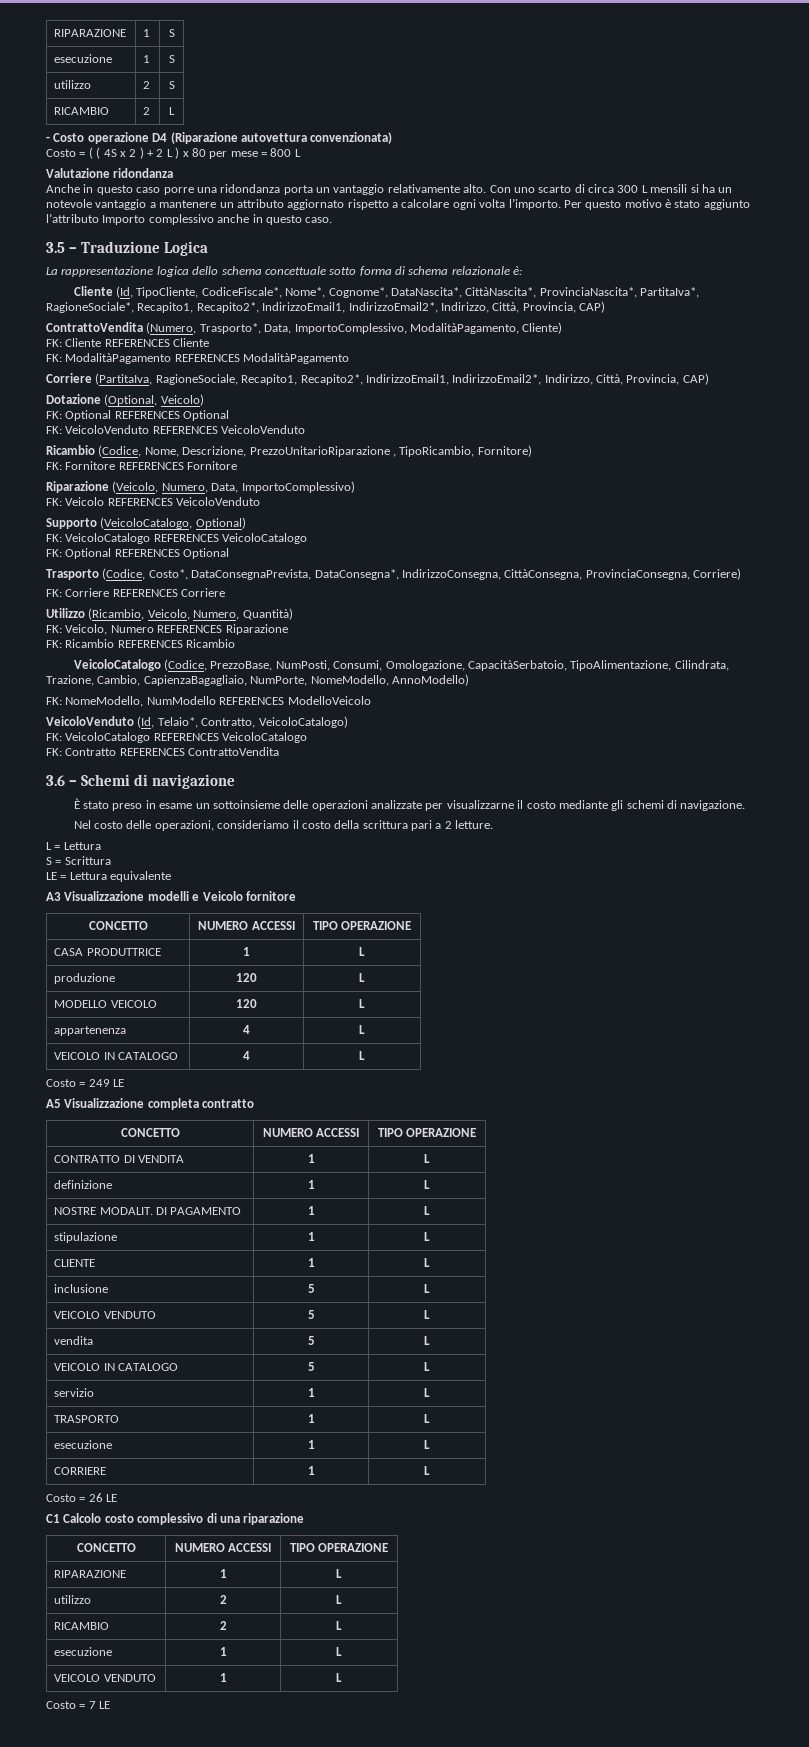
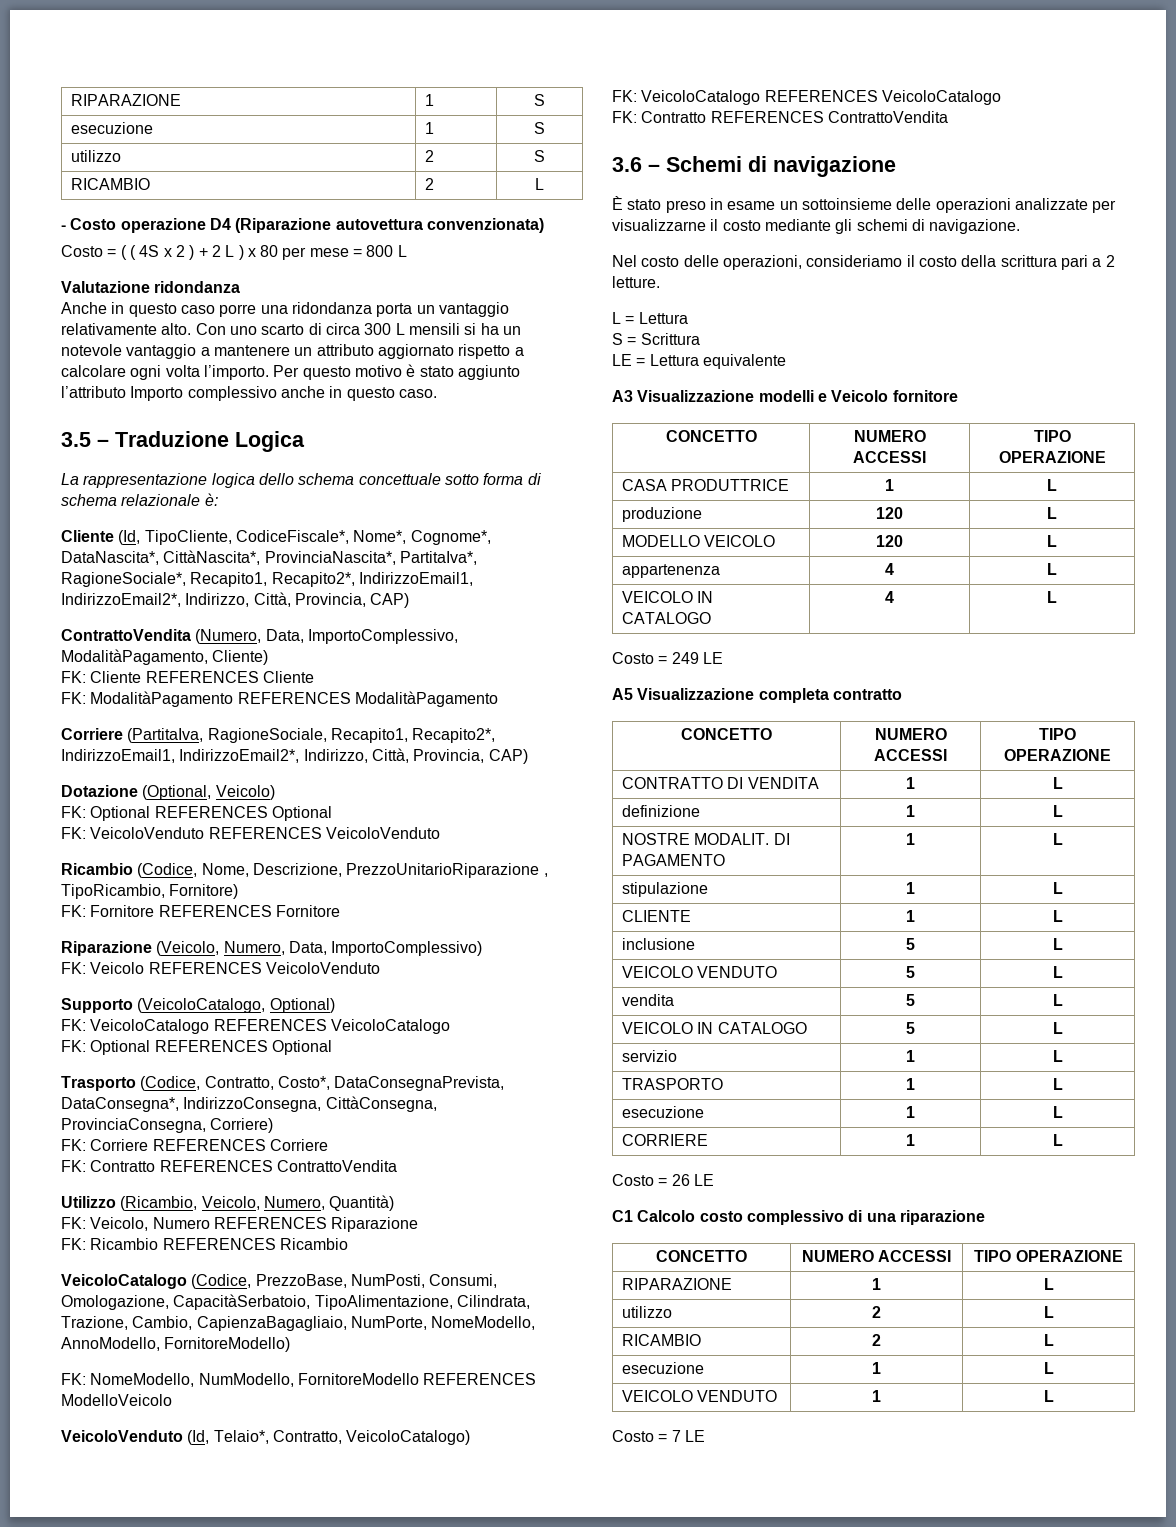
[199,323,261,334] Trasporto*, -> (262, 636) none
(146, 574) none -> [204,1076,274,1090] Contratto,
(226, 592) none -> [61,1160,397,1172] // FK: Contratto REFERENCES ContrattoVendita
[391,674,469,686] AnnoModello) -> [61,1337,291,1352] AnnoModello, FornitoreModello)
[146,696,216,705] NumModello -> [198,1373,419,1387] NumModello, FornitoreModello

